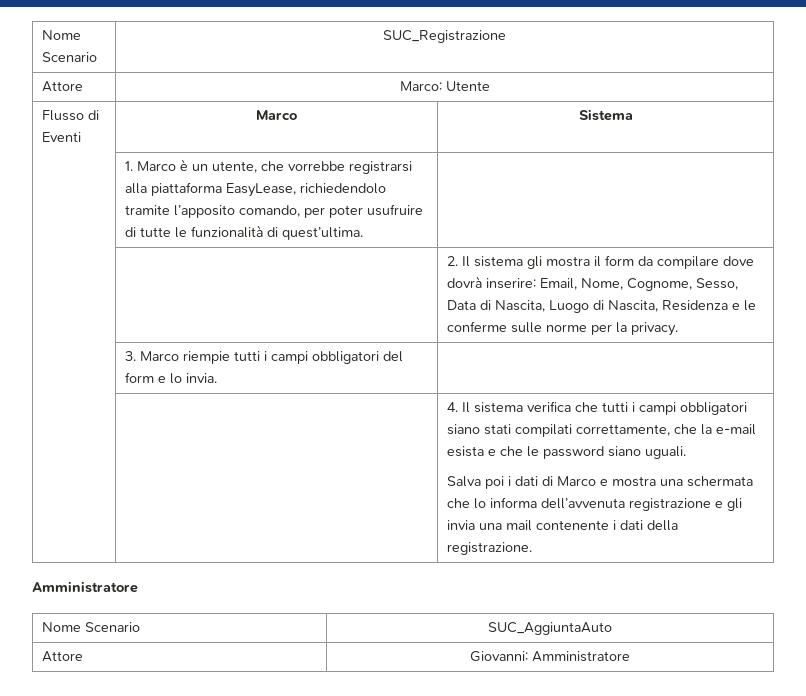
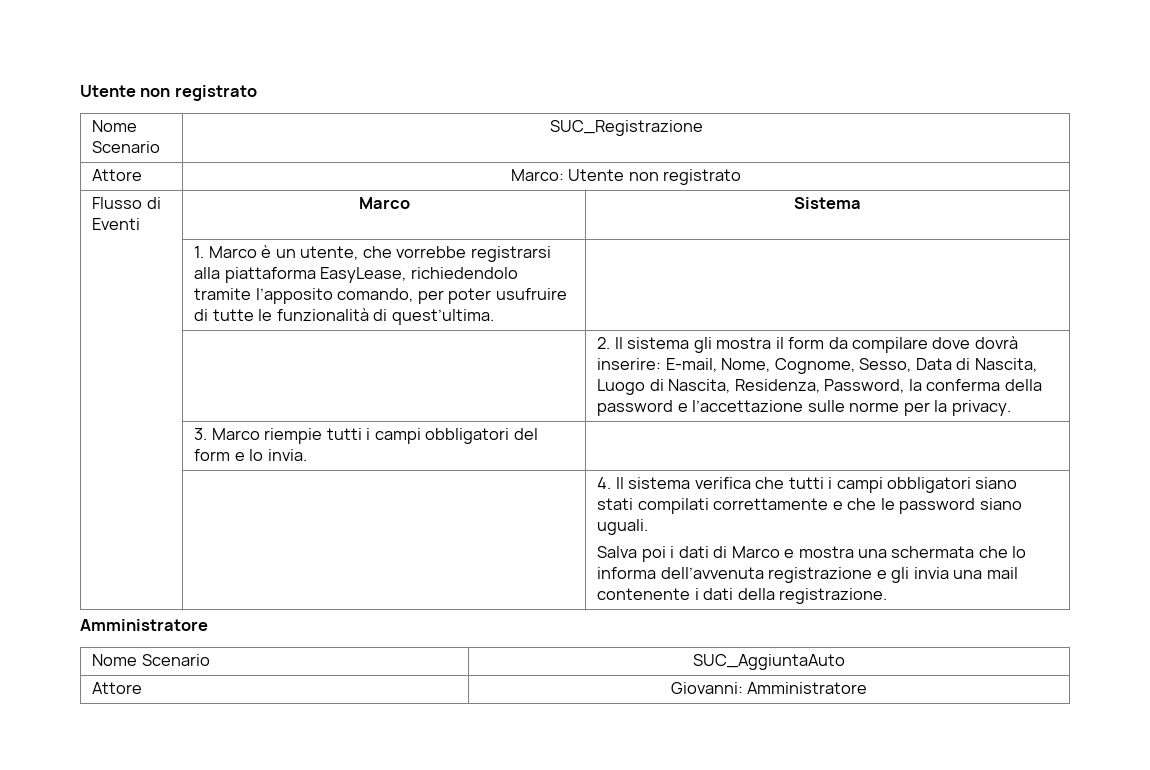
(42, 35) none -> [80,85,257,101] Utente non registrato //
(490, 86) none -> [628,169,742,185] non registrato
[540,278,578,290] Email, -> [665,358,717,372] E-mail,
[662,300,757,311] [447,321,508,332] Residenza e le conferme -> [734,379,1042,393] [597,400,804,416] Residenza, Password, la conferma della password e l’accettazione
[576,424,757,436] [447,446,485,457] correttamente, che la e-mail esista -> [713,498,829,510] correttamente

